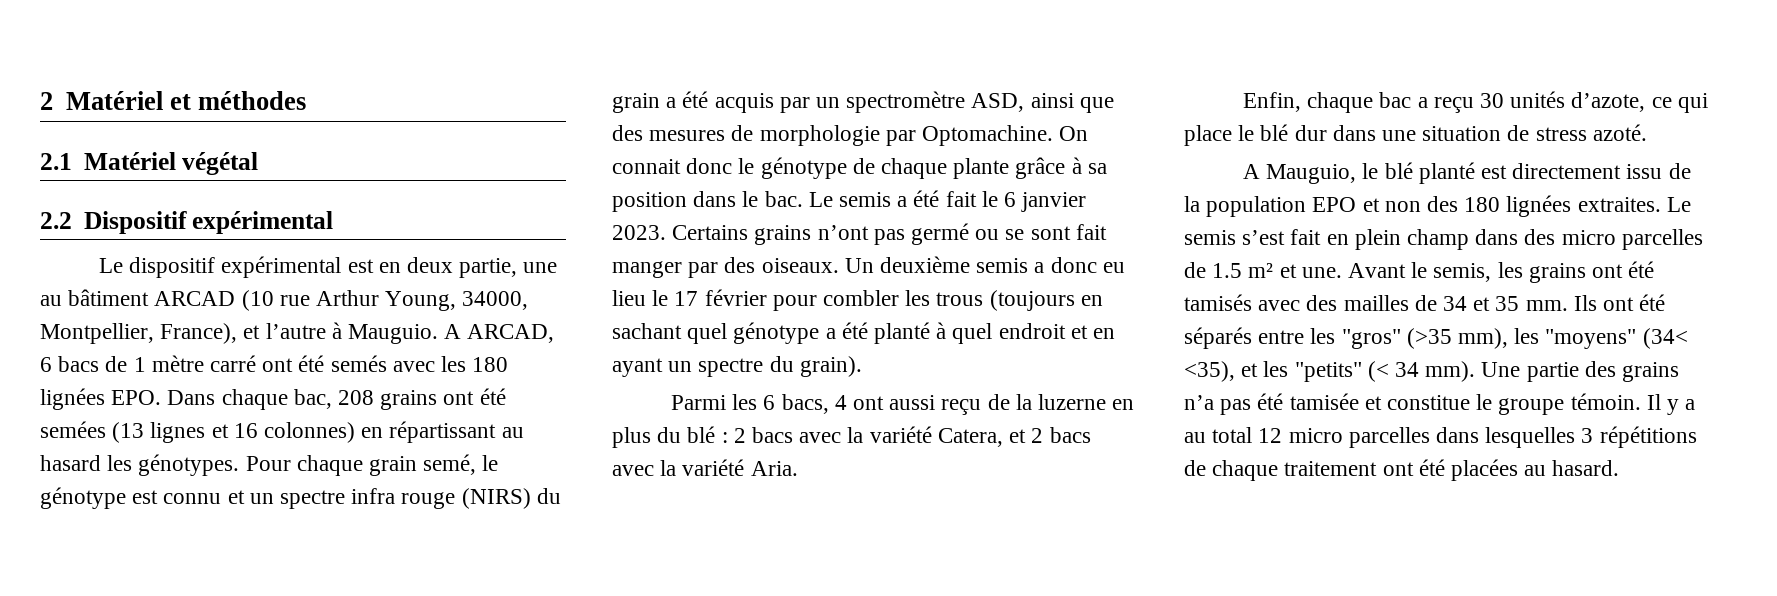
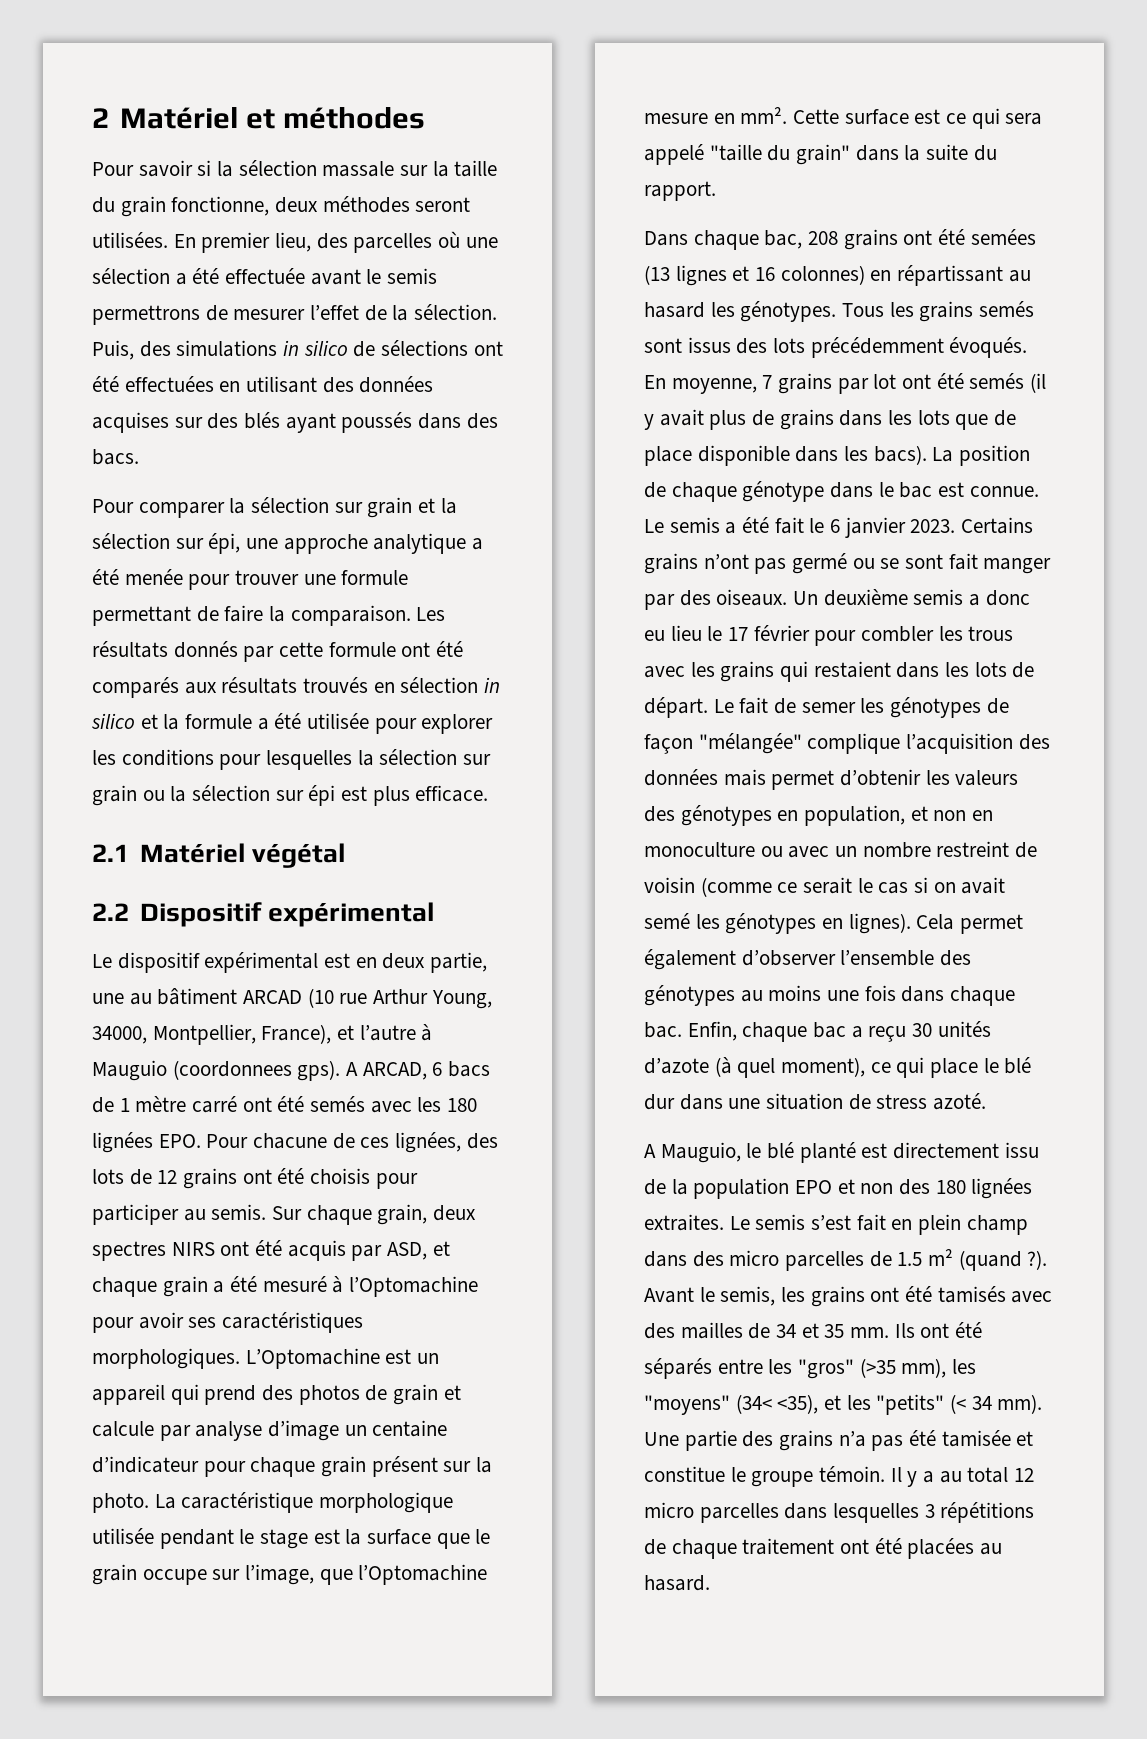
(307, 100) none -> [92,160,498,177] [92,196,471,217] [92,231,498,253] [92,268,438,285] [92,304,498,325] [92,340,503,360] [92,376,434,393] [92,412,498,433] [92,449,139,465] [92,497,457,518] [92,533,484,554] [92,569,409,590] [92,605,446,626] [92,641,464,662] [92,677,501,698] [91,713,494,734] [92,749,492,770] [92,785,489,806] // Pour savoir si la sélection massale sur la taille du grain fonctionne, deux méthodes seront utilisées. En premier lieu, des parcelles où une sélection a été effectuée avant le semis permettrons de mesurer l’effet de la sélection. Puis, des simulations in silico de sélections ont été effectuées en utilisant des données acquises sur des blés ayant poussés dans des bacs. // Pour comparer la sélection sur grain et la sélection sur épi, une approche analytique a été menée pour trouver une formule permettant de faire la comparaison. Les résultats donnés par cette formule ont été comparés aux résultats trouvés en sélection in silico et la formule a été utilisée pour explorer les conditions pour lesquelles la sélection sur grain ou la sélection sur épi est plus efficace.
[348,324,439,344] Mauguio. -> [92,1060,341,1081] Mauguio (coordonnees gps).
(162, 397) none -> [206,1132,498,1153] [92,1168,418,1189] [92,1204,477,1225] [92,1240,450,1261] [92,1276,479,1297] [92,1312,364,1333] [92,1348,440,1369] [92,1384,461,1405] [92,1420,448,1441] [92,1456,493,1477] [92,1492,454,1513] [92,1528,491,1549] [92,1564,488,1585] [644,107,1043,129] [644,144,997,165] [644,181,716,201] Pour chacune de ces lignées, des lots de 12 grains ont été choisis pour participer au semis. Sur chaque grain, deux spectres NIRS ont été acquis par ASD, et chaque grain a été mesuré à l’Optomachine pour avoir ses caractéristiques morphologiques. L’Optomachine est un appareil qui prend des photos de grain et calcule par analyse d’image un centaine d’indicateur pour chaque grain présent sur la photo. La caractéristique morphologique utilisée pendant le stage est la surface que le grain occupe sur l’image, que l’Optomachine mesure en mm². Cette surface est ce qui sera appelé "taille du grain" dans la suite du rapport. //
[245,454,499,476] [40,487,561,509] [612,91,1114,113] [612,125,1089,146] [612,157,1107,179] [612,191,803,212] Pour chaque grain semé, le génotype est connu et un spectre infra rouge (NIRS) du grain a été acquis par un spectromètre ASD, ainsi que des mesures de morphologie par Optomachine. On connait donc le génotype de chaque plante grâce à sa position dans le bac. -> [842,301,1035,322] [644,337,1028,358] [644,373,1047,394] [644,409,1017,430] [644,445,1031,466] [644,481,1039,502] Tous les grains semés sont issus des lots précédemment évoqués. En moyenne, 7 grains par lot ont été semés (il y avait plus de grains dans les lots que de place disponible dans les bacs). La position de chaque génotype dans le bac est connue.
[989,290,1103,311] [612,322,1116,344] [612,356,862,377] [671,394,1135,415] [612,426,1091,448] [612,459,798,476] (toujours en sachant quel génotype a été planté à quel endroit et en ayant un spectre du grain). // Parmi les 6 bacs, 4 ont aussi reçu de la luzerne en plus du blé : 2 bacs avec la variété Catera, et 2 bacs avec la variété Aria. // -> [644,661,1035,682] [644,697,1009,718] [644,733,1050,754] [644,769,1019,790] [644,805,994,826] [644,841,1038,858] [644,877,1006,897] [644,913,1024,934] [644,949,972,970] [644,985,1016,1006] [644,1022,682,1038] avec les grains qui restaient dans les lots de départ. Le fait de semer les génotypes de façon "mélangée" complique l’acquisition des données mais permet d’obtenir les valeurs des génotypes en population, et non en monoculture ou avec un nombre restreint de voisin (comme ce serait le cas si on avait semé les génotypes en lignes). Cela permet également d’observer l’ensemble des génotypes au moins une fois dans chaque bac.
[1571,92,1646,112] d’azote, -> [644,1057,866,1078] d’azote (à quel moment),
[1279,264,1342,278] et une. -> [958,1250,1048,1271] (quand ?).

